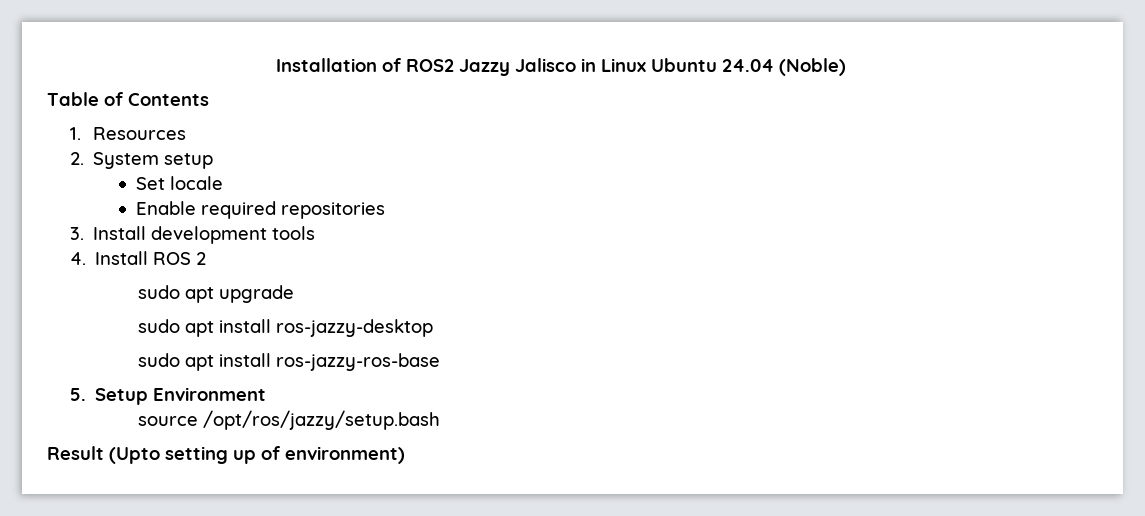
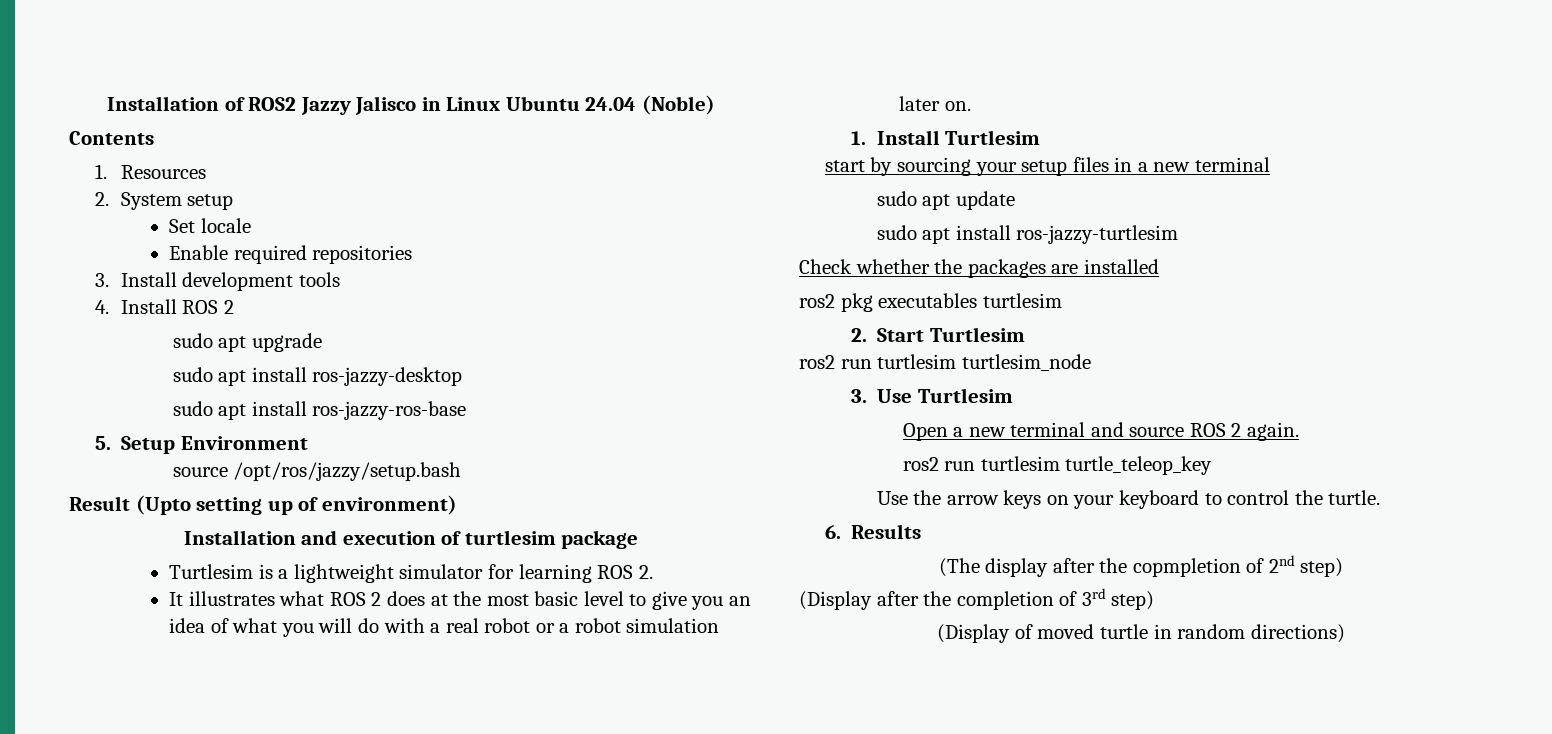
[47,92,123,106] Table of -> (715, 105) none
(405, 455) none -> [183,530,639,549] [169,564,653,583] [169,591,751,610] [169,618,720,637] [899,96,971,111] [850,130,1041,145] [824,157,1270,176] [876,191,1015,210] [876,225,1179,244] [799,259,1159,278] [799,293,1062,312] [850,327,1025,342] [799,354,1091,371] [850,388,1013,403] [902,422,1299,441] [902,456,1213,475] [876,490,1381,509] [824,524,922,539] [938,555,1344,577] [799,588,1155,610] [937,624,1345,643] // Installation and execution of turtlesim package // Turtlesim is a lightweight simulator for learning ROS 2. // It illustrates what ROS 2 does at the most basic level to give you an idea of what you will do with a real robot or a robot simulation later on. // 1. Install Turtlesim // start by sourcing your setup files in a new terminal // sudo apt update // sudo apt install ros-jazzy-turtlesim // Check whether the packages are installed // ros2 pkg executables turtlesim // 2. Start Turtlesim // ros2 run turtlesim turtlesim_node // 3. Use Turtlesim // Open a new terminal and source ROS 2 again. // ros2 run turtlesim turtle_teleop_key // Use the arrow keys on your keyboard to control the turtle. // 6. Results // (The display after the copmpletion of 2nd step) // (Display after the completion of 3rd step) // (Display of moved turtle in random directions)

